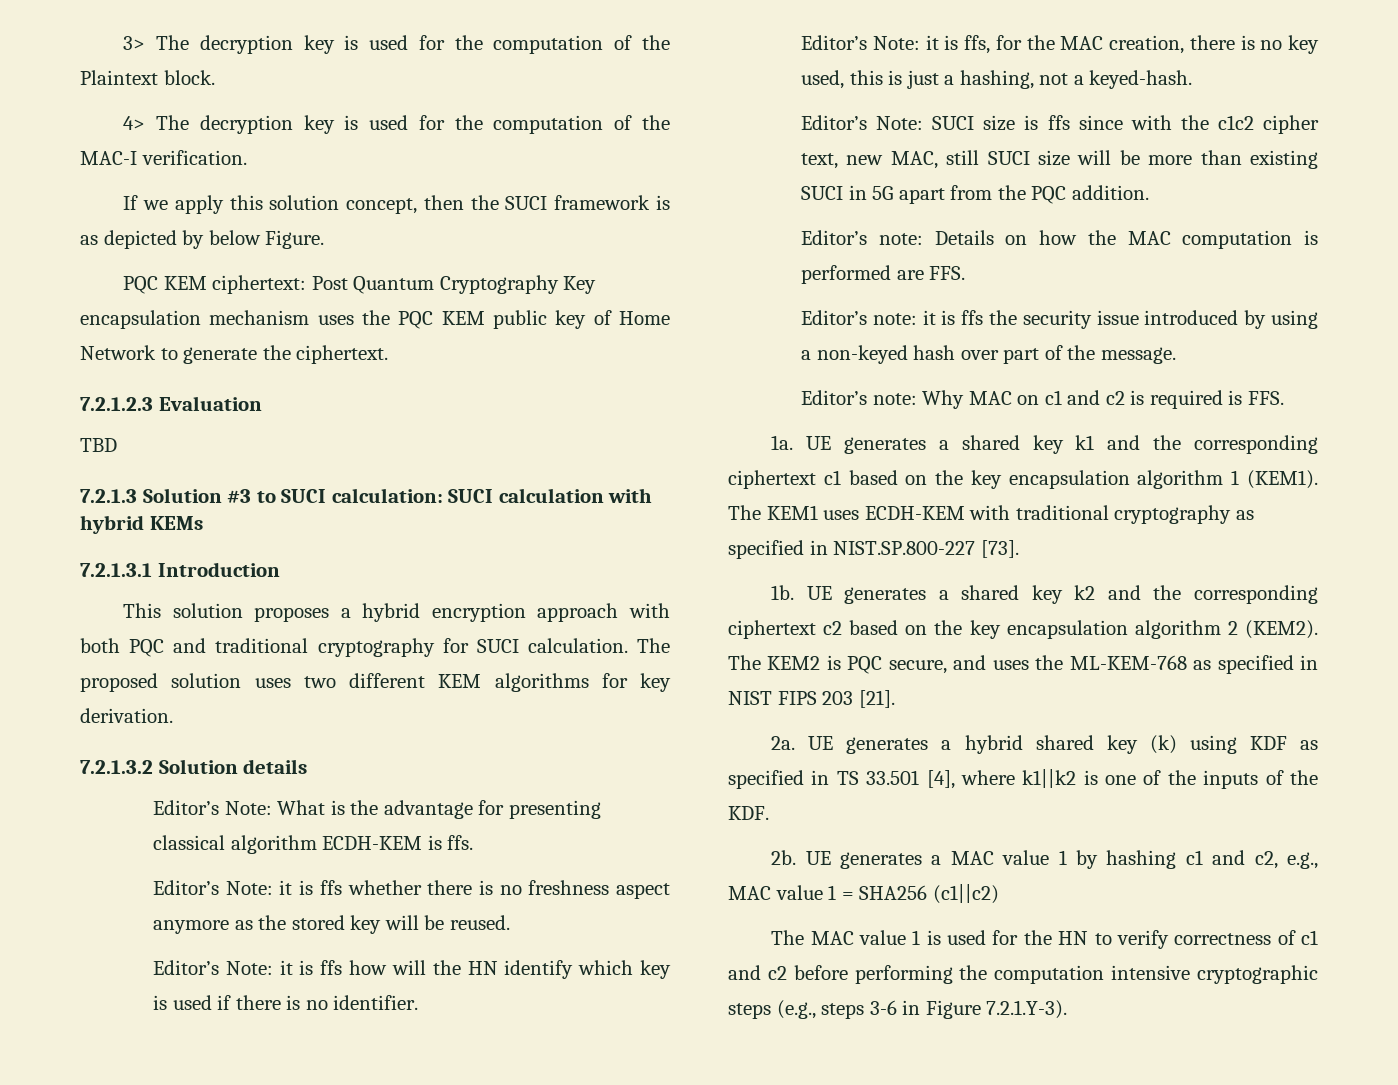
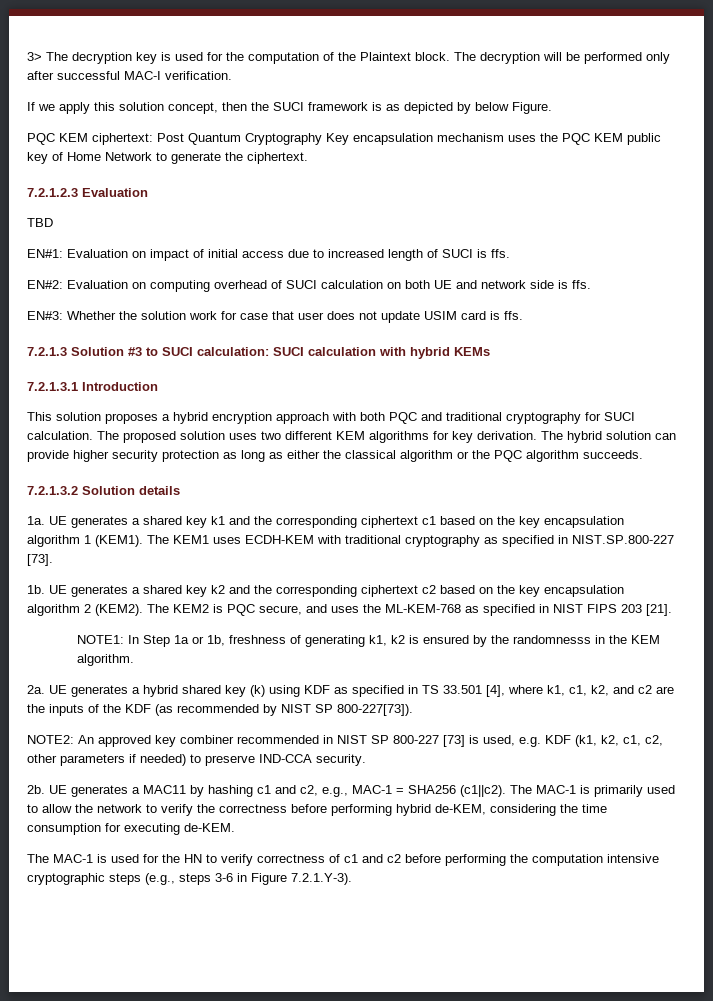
[123,115,670,134] // 4> The decryption key is used for the computation of the -> [454,52,670,64] [27,71,120,80] The decryption will be performed only after successful
(117, 445) none -> [27,249,510,261] [27,280,591,292] [27,311,523,323] // EN#1: Evaluation on impact of initial access due to increased length of SUCI is ffs. // EN#2: Evaluation on computing overhead of SUCI calculation on both UE and network side is ffs. // EN#3: Whether the solution work for case that user does not update USIM card is ffs.
[80,759,308,774] [152,800,601,819] [152,835,474,854] [152,880,670,899] [152,915,510,934] [152,960,671,979] [152,995,419,1010] [800,35,1319,54] [800,70,1193,89] [800,115,1319,134] [800,150,1318,169] [800,185,1149,204] [800,230,1318,249] [800,265,966,284] [800,310,1318,329] [800,345,1176,364] [800,390,1284,409] // 7.2.1.3.2 Solution details // Editor’s Note: What is the advantage for presenting classical algorithm ECDH-KEM is ffs. // Editor’s Note: it is ffs whether there is no freshness aspect anymore as the stored key will be reused. // Editor’s Note: it is ffs how will the HN identify which key is used if there is no identifier. // Editor’s Note: it is ffs, for the MAC creation, there is no key used, this is just a hashing, not a keyed-hash. // Editor’s Note: SUCI size is ffs since with the c1c2 cipher text, new MAC, still SUCI size will be more than existing SUCI in 5G apart from the PQC addition. // Editor’s note: Details on how the MAC computation is performed are FFS. // Editor’s note: it is ffs the security issue introduced by using a non-keyed hash over part of the message. // Editor’s note: Why MAC on c1 and c2 is required is FFS. -> [541,431,676,443] [27,450,643,462] [27,486,180,495] The hybrid solution can provide higher security protection as long as either the classical algorithm or the PQC algorithm succeeds. // 7.2.1.3.2 Solution details
(895, 699) none -> [76,635,660,647] [76,654,134,666] // NOTE1: In Step 1a or 1b, freshness of generating k1, k2 is ensured by the randomnesss in the KEM algorithm.
[1022,769,1318,789] [728,806,769,820] k1||k2 is one of the inputs of the KDF. -> [547,685,674,696] [27,704,413,716] [27,735,663,747] [27,754,366,766] k1, c1, k2, and c2 are the inputs of the KDF (as recommended by NIST SP 800-227[73]). // NOTE2: An approved key combiner recommended in NIST SP 800-227 [73] is used, e.g. KDF (k1, k2, c1, c2, other parameters if needed) to preserve IND-CCA security.
[950,850,1067,865] MAC value 1 -> [143,785,186,794] MAC11
[728,884,999,904] [771,930,921,945] MAC value 1 = SHA256 (c1||c2) // The MAC value 1 -> [352,785,675,797] [27,804,607,816] [27,823,235,835] [27,854,93,863] MAC-1 = SHA256 (c1||c2). The MAC-1 is primarily used to allow the network to verify the correctness before performing hybrid de-KEM, considering the time consumption for executing de-KEM. // The MAC-1

